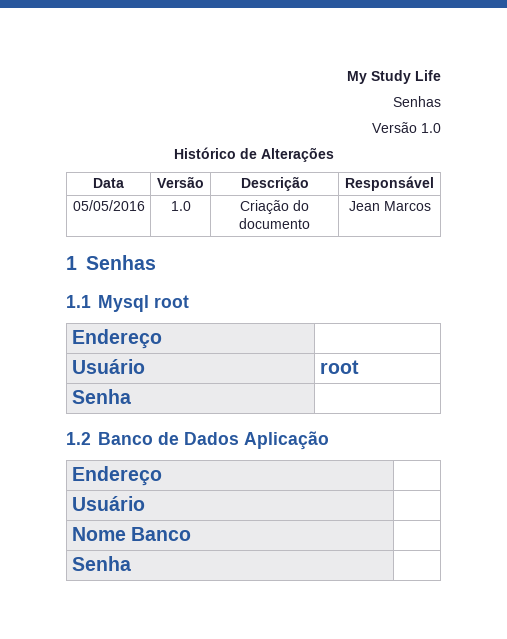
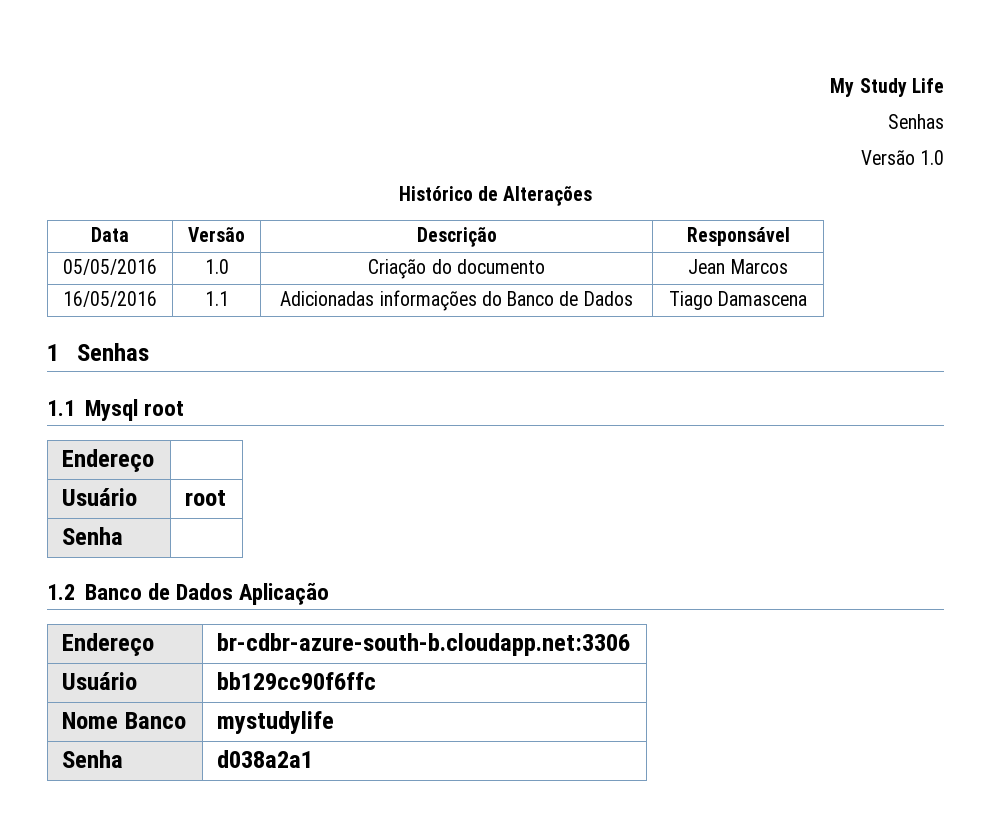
(431, 206) none -> [63,291,157,307] [204,291,229,306] [280,290,633,311] [668,291,808,310] // 16/05/2016 | 1.1 | Adicionadas informações do Banco de Dados | Tiago Damascena
[71,496,145,511] // Usuário | -> [217,633,631,656] [62,672,138,690] [217,672,377,690] br-cdbr-azure-south-b.cloudapp.net:3306 // Usuário | bb129cc90f6ffc
[71,556,131,571] // Senha | -> [217,711,335,734] [62,750,124,768] [217,750,314,768] mystudylife // Senha | d038a2a1

